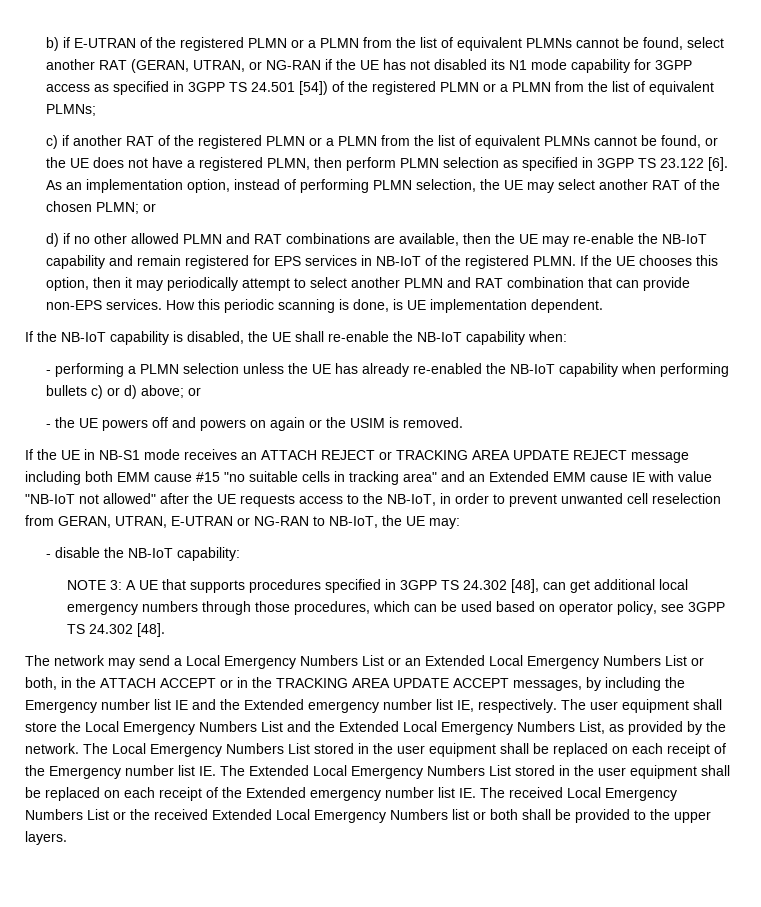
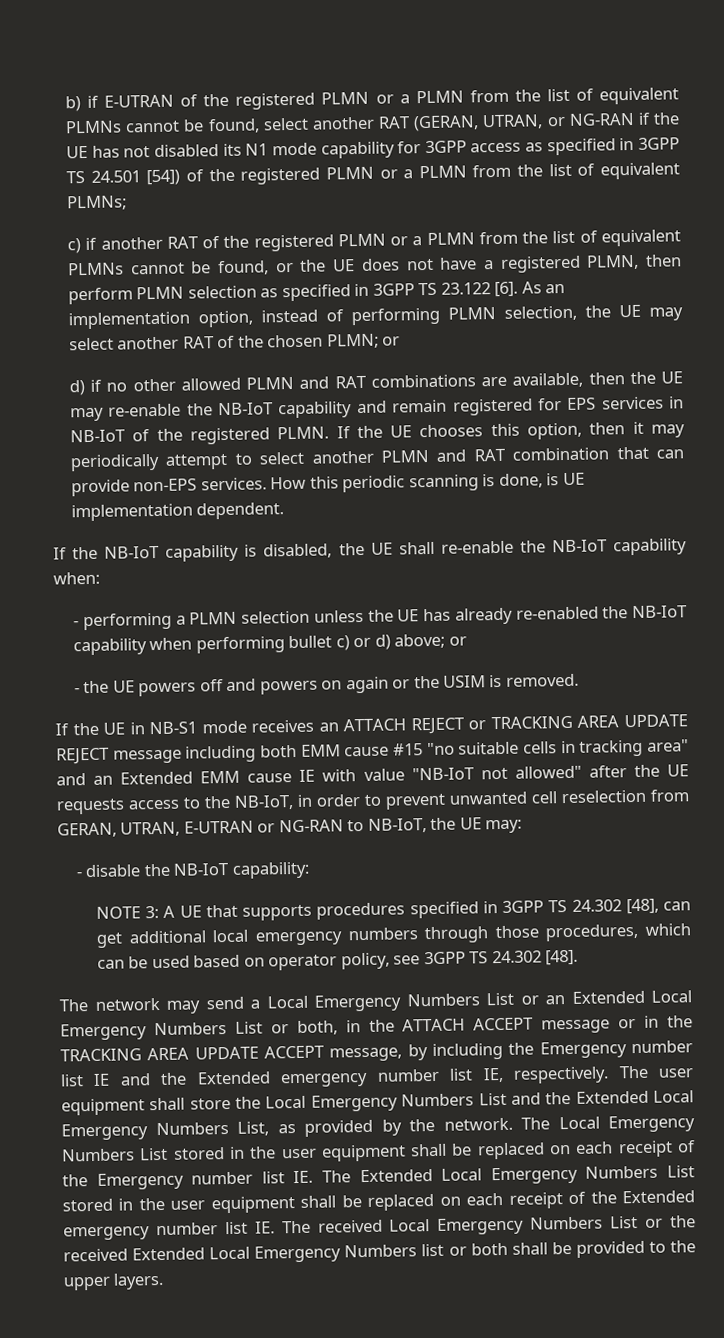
[46,385,88,396] bullets -> [288,635,333,649] bullet
(216, 683) none -> [541,1019,611,1034] message
[513,680,582,691] messages, -> [329,1047,403,1062] message,

